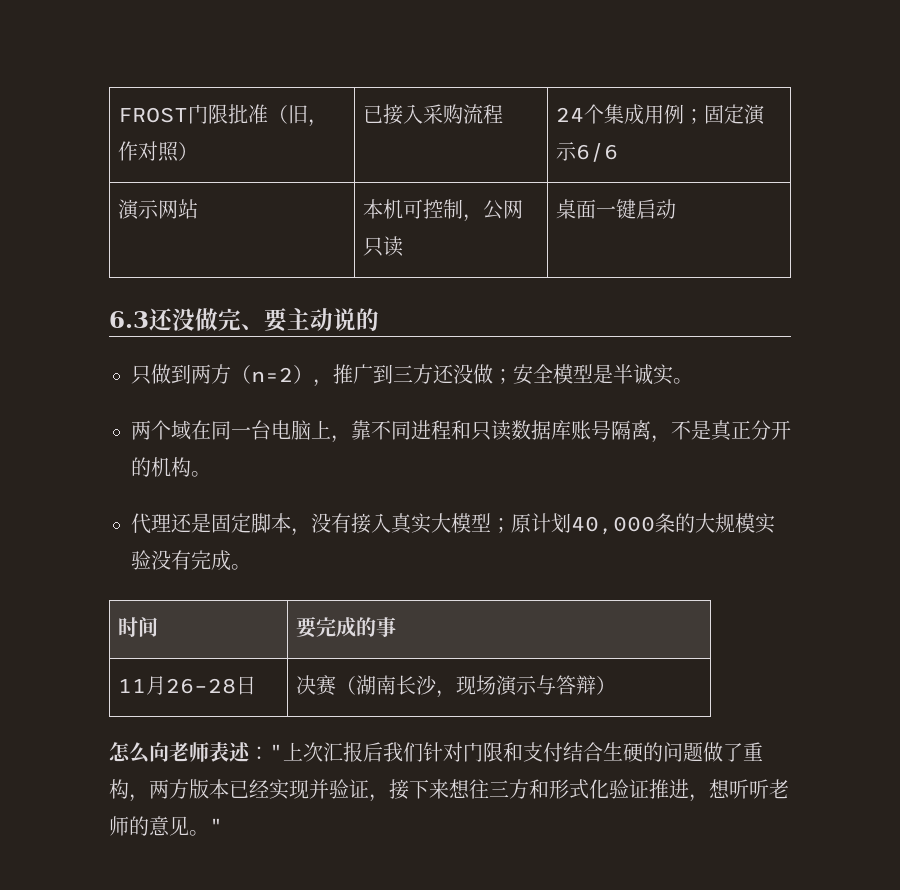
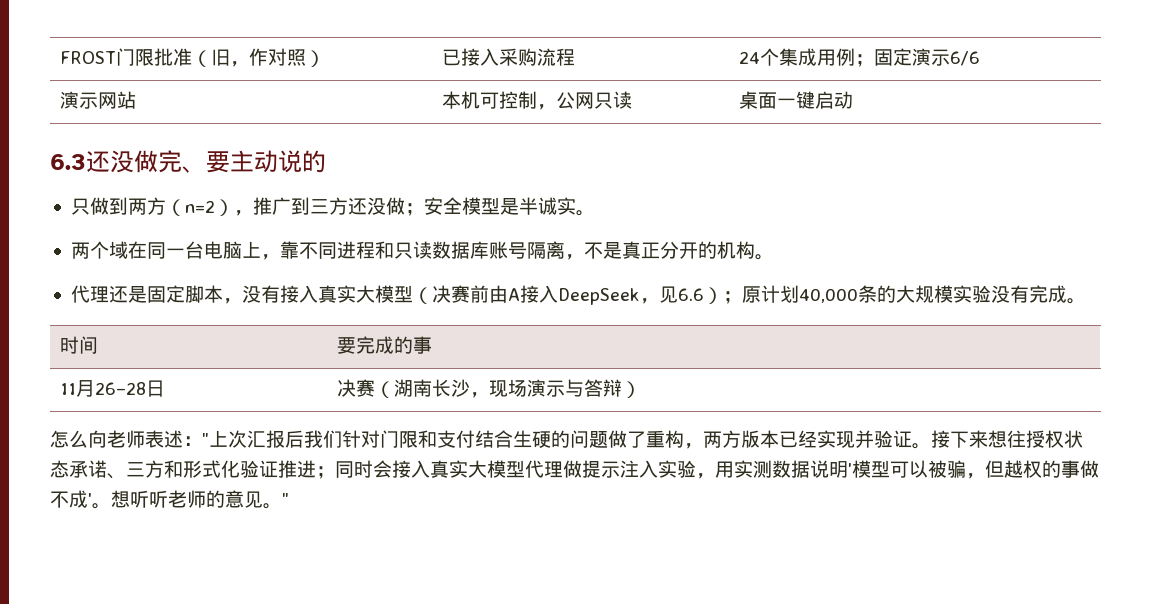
(491, 522) none -> [412,285,723,305] （决赛前由A接入DeepSeek，见6.6）
[369,794,389,802] ， -> [912,443,931,449] 。
(489, 789) none -> [1026,430,1083,448] [50,460,126,479] 授权状态承诺、
[689,794,709,802] ， -> [316,460,1099,479] [50,490,111,509] ；同时会接入真实大模型代理做提示注入实验，用实测数据说明'模型可以被骗，但越权的事做不成'。

